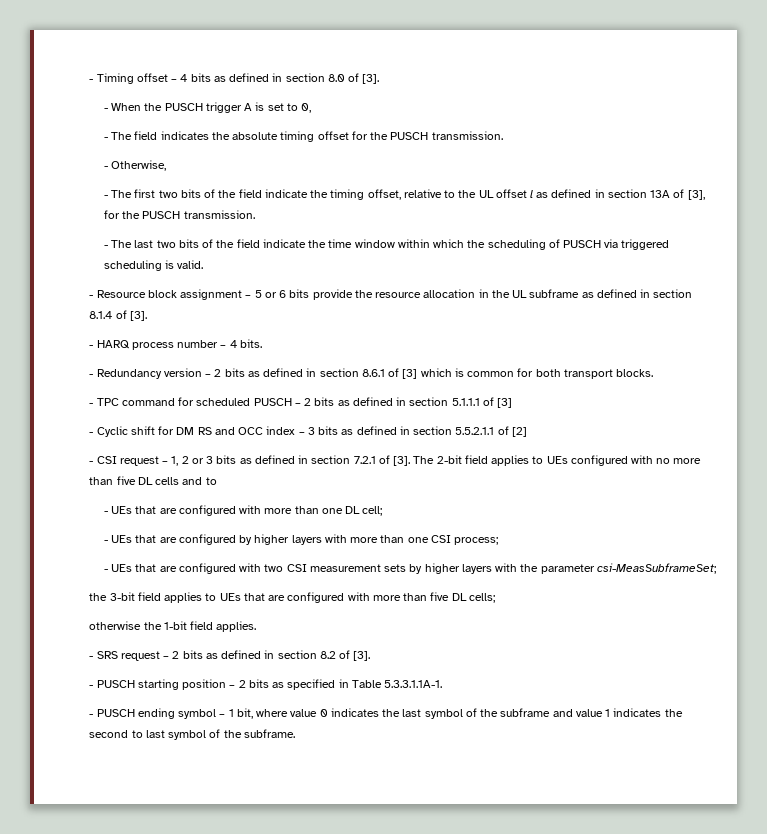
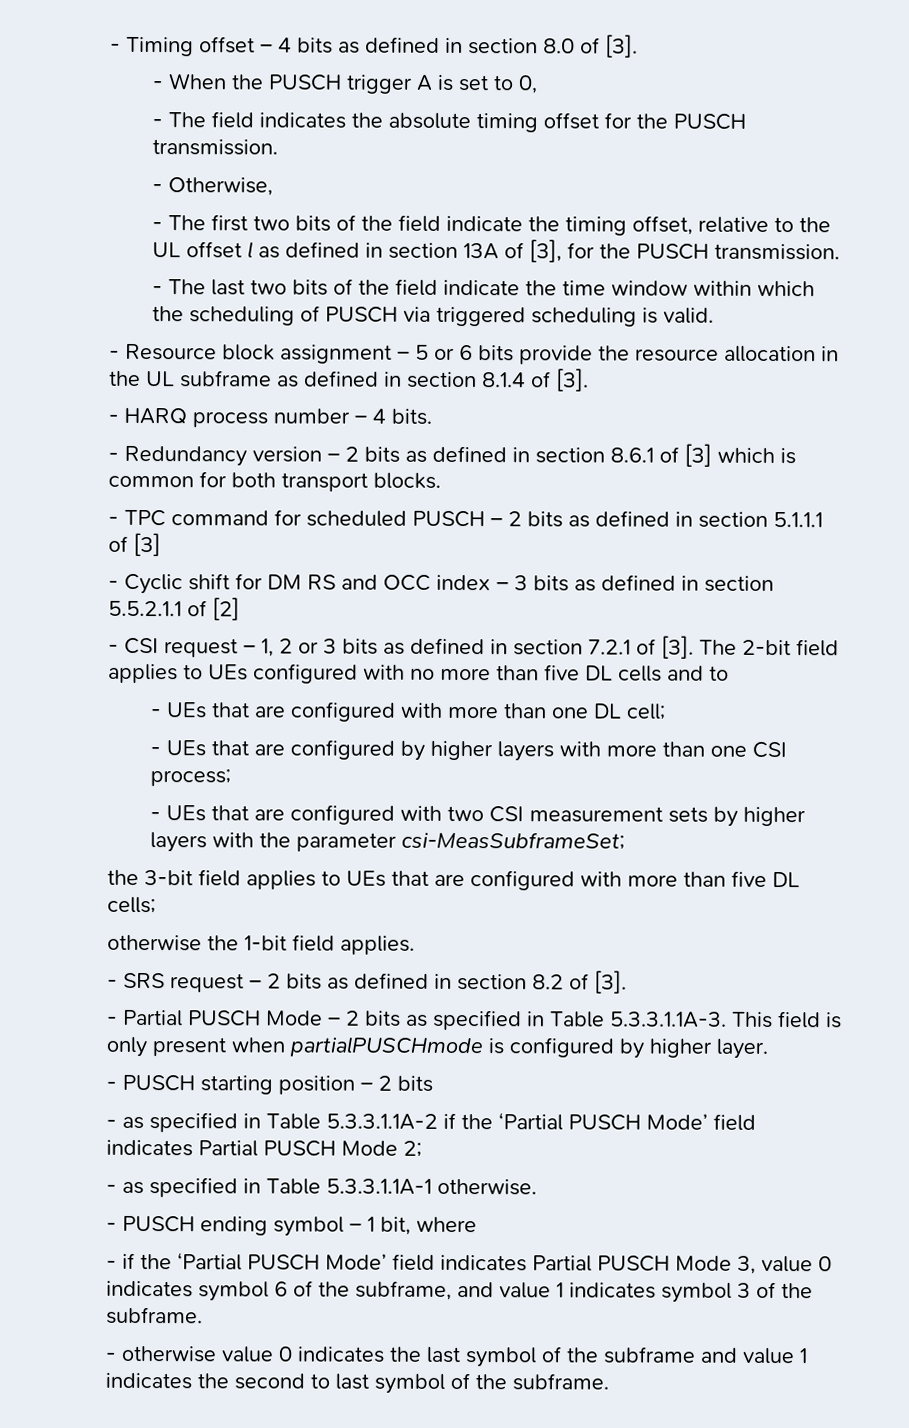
[96,679,227,690] PUSCH starting position -> [122,1009,323,1027] Partial PUSCH Mode
[384,680,443,688] 5.3.3.1.1A-1. -> [609,1011,842,1029] [105,1036,768,1059] [105,1074,433,1095] [105,1112,756,1133] [105,1139,422,1157] [105,1177,537,1198] 5.3.3.1.1A-3. This field is only present when partialPUSCHmode is configured by higher layer. // - PUSCH starting position – 2 bits // - as specified in Table 5.3.3.1.1A-2 if the ‘Partial PUSCH Mode’ field indicates Partial PUSCH Mode 2; // - as specified in Table 5.3.3.1.1A-1 otherwise.
(289, 713) none -> [105,1252,832,1274] [105,1280,813,1303] [105,1306,203,1325] [104,1345,217,1363] // - if the ‘Partial PUSCH Mode’ field indicates Partial PUSCH Mode 3, value 0 indicates symbol 6 of the subframe, and value 1 indicates symbol 3 of the subframe. // - otherwise

